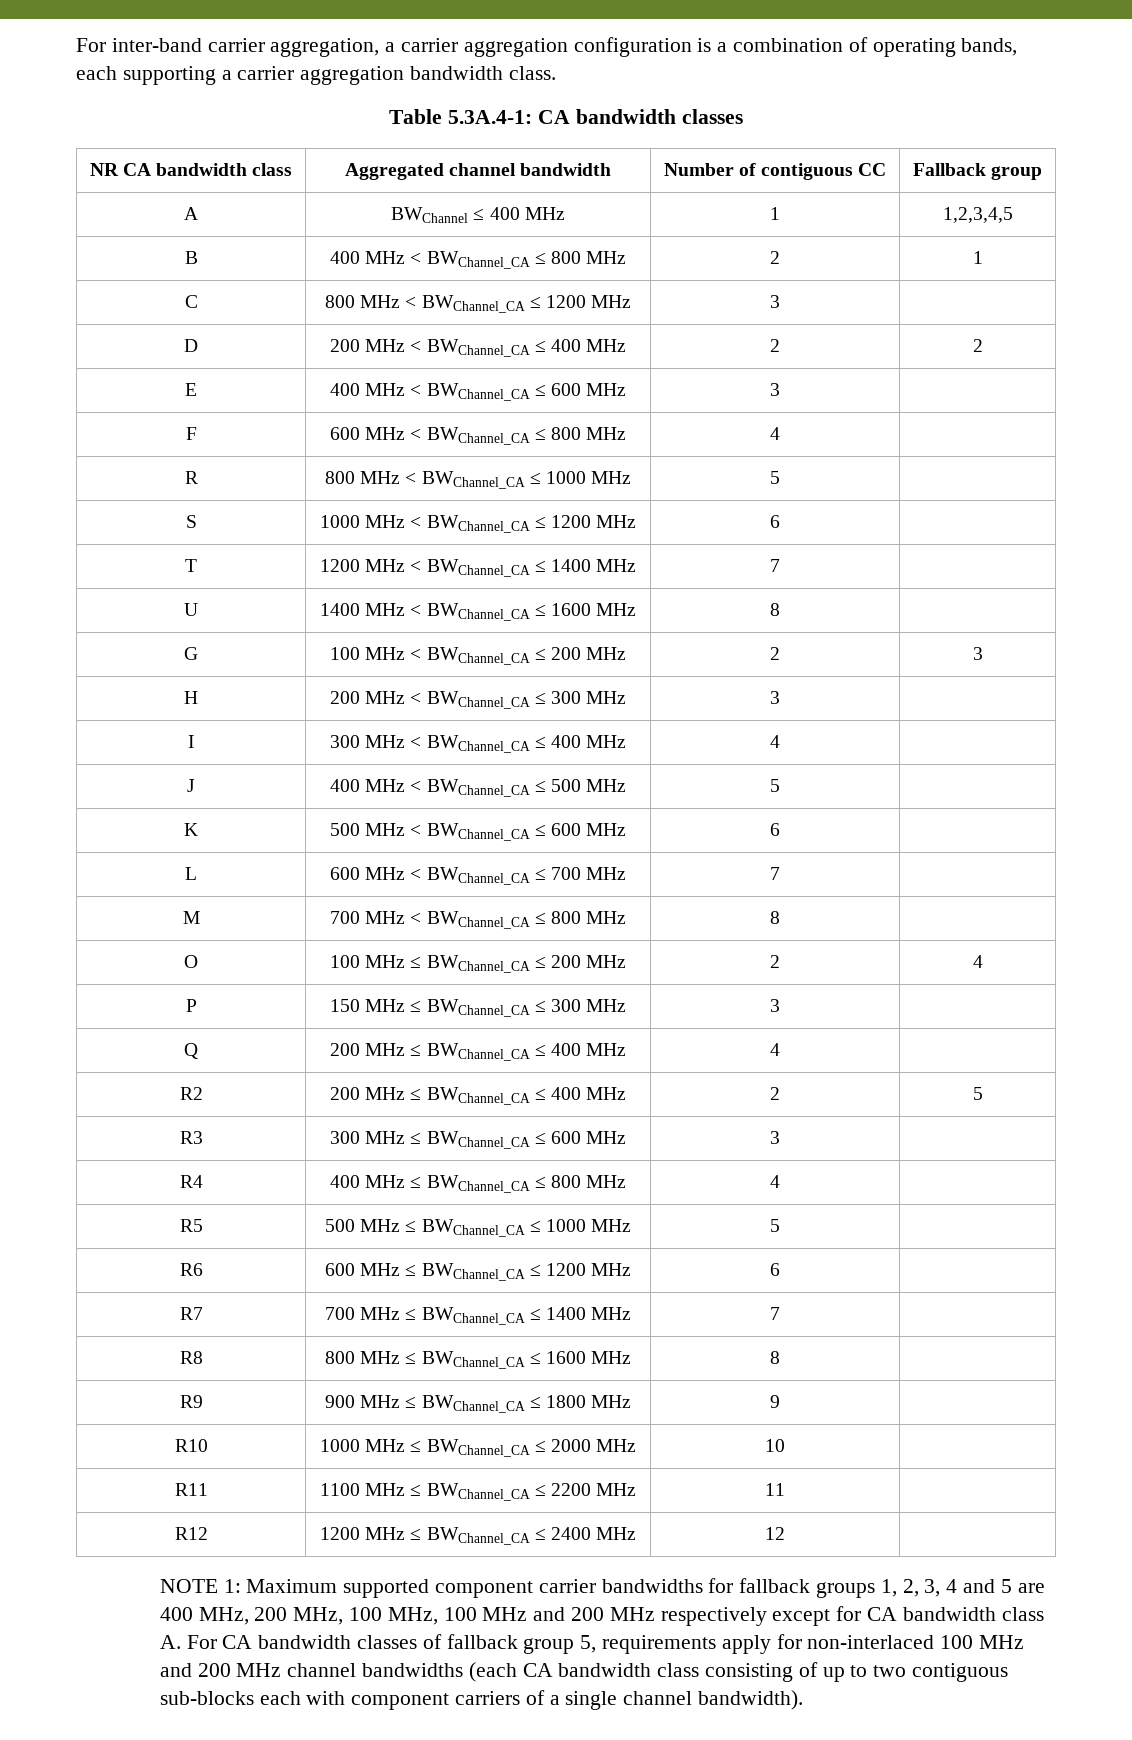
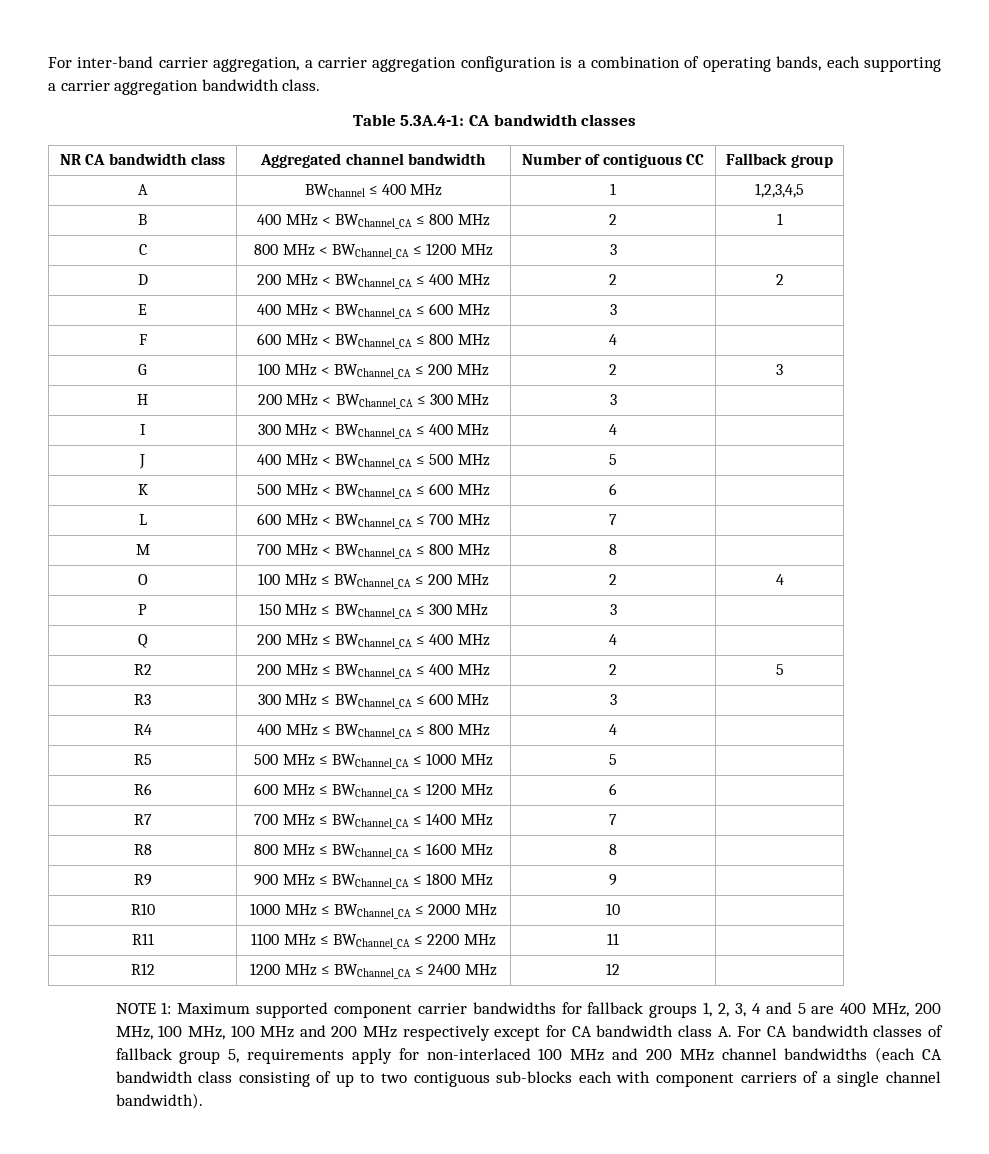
[184,471,198,484] [324,471,632,489] [770,471,780,484] [185,515,197,528] [319,515,637,533] [770,515,780,528] [185,559,197,572] [319,559,637,577] [770,559,780,572] [184,603,198,616] [319,603,637,621] [770,603,780,616] // R | 800 MHz < BWChannel_CA ≤ 1000 MHz | 5 | // S | 1000 MHz < BWChannel_CA ≤ 1200 MHz | 6 | // T | 1200 MHz < BWChannel_CA ≤ 1400 MHz | 7 | // U | 1400 MHz < BWChannel_CA ≤ 1600 MHz | 8 | -> (617, 339) none

